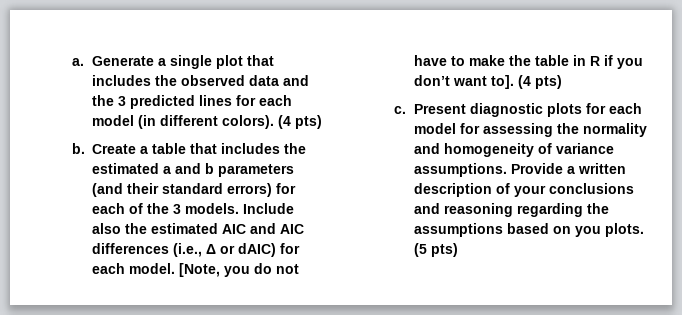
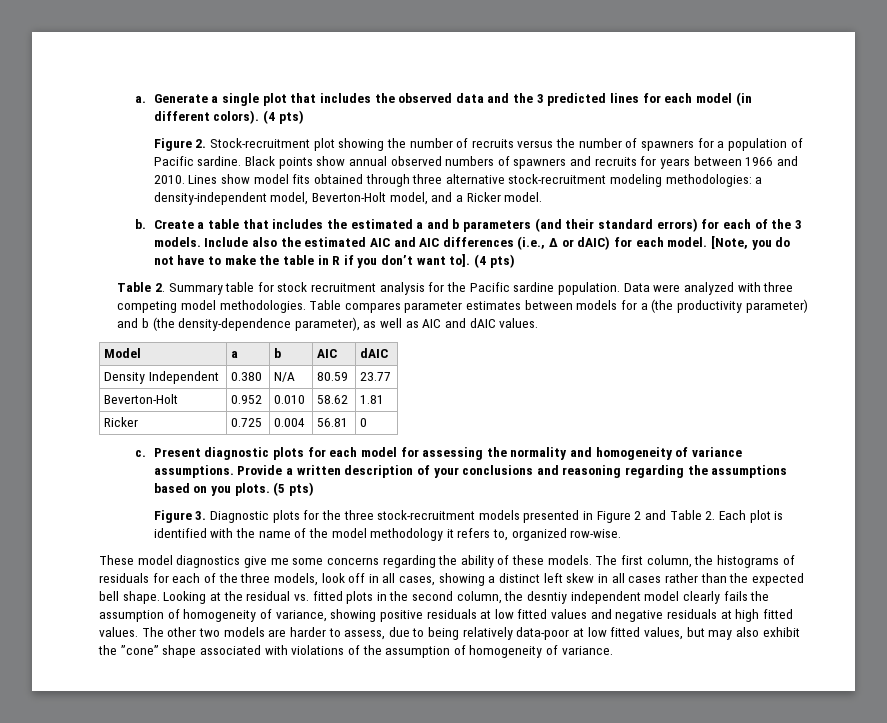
(322, 122) none -> [153,138,803,151] [153,156,799,169] [153,174,763,187] [153,192,543,205] // Figure 2. Stock-recruitment plot showing the number of recruits versus the number of spawners for a population of Pacific sardine. Black points show annual observed numbers of spawners and recruits for years between 1966 and 2010. Lines show model fits obtained through three alternative stock-recruitment modeling methodologies: a density-independent model, Beverton-Holt model, and a Ricker model.
(563, 82) none -> [117,282,794,295] [117,299,808,313] [117,317,539,331] [104,348,142,358] [231,351,239,358] [274,348,282,358] [317,349,338,358] [360,348,389,358] [104,371,220,384] [231,372,263,381] [274,372,296,382] [317,372,349,381] [360,372,392,381] [104,394,179,404] [231,395,263,404] [274,395,306,404] [317,395,349,404] [360,395,385,404] [104,417,139,427] [231,418,263,427] [274,418,306,427] [317,418,349,427] [360,418,368,427] // Table 2. Summary table for stock recruitment analysis for the Pacific sardine population. Data were analyzed with three competing model methodologies. Table compares parameter estimates between models for a (the productivity parameter) and b (the density-dependence parameter), as well as AIC and dAIC values. // Model | a | b | AIC | dAIC // Density Independent | 0.380 | N/A | 80.59 | 23.77 // Beverton-Holt | 0.952 | 0.010 | 58.62 | 1.81 // Ricker | 0.725 | 0.004 | 56.81 | 0
(458, 250) none -> [153,510,784,523] [153,528,622,541] [99,555,795,568] [99,573,804,586] [99,591,770,604] [99,609,793,622] [99,627,800,640] [98,645,613,658] // Figure 3. Diagnostic plots for the three stock-recruitment models presented in Figure 2 and Table 2. Each plot is identified with the name of the model methodology it refers to, organized row-wise. // These model diagnostics give me some concerns regarding the ability of these models. The first column, the histograms of residuals for each of the three models, look off in all cases, showing a distinct left skew in all cases rather than the expected bell shape. Looking at the residual vs. fitted plots in the second column, the desntiy independent model clearly fails the assumption of homogeneity of variance, showing positive residuals at low fitted values and negative residuals at high fitted values. The other two models are harder to assess, due to being relatively data-poor at low fitted values, but may also exhibit the ”cone” shape associated with violations of the assumption of homogeneity of variance.

